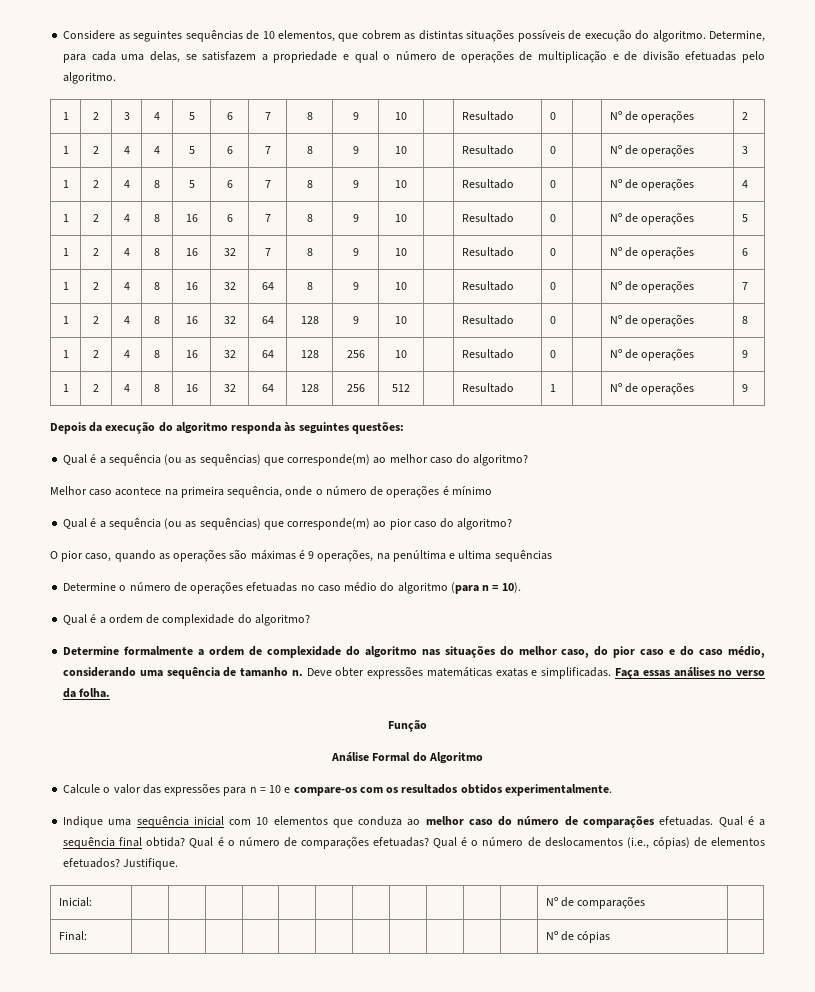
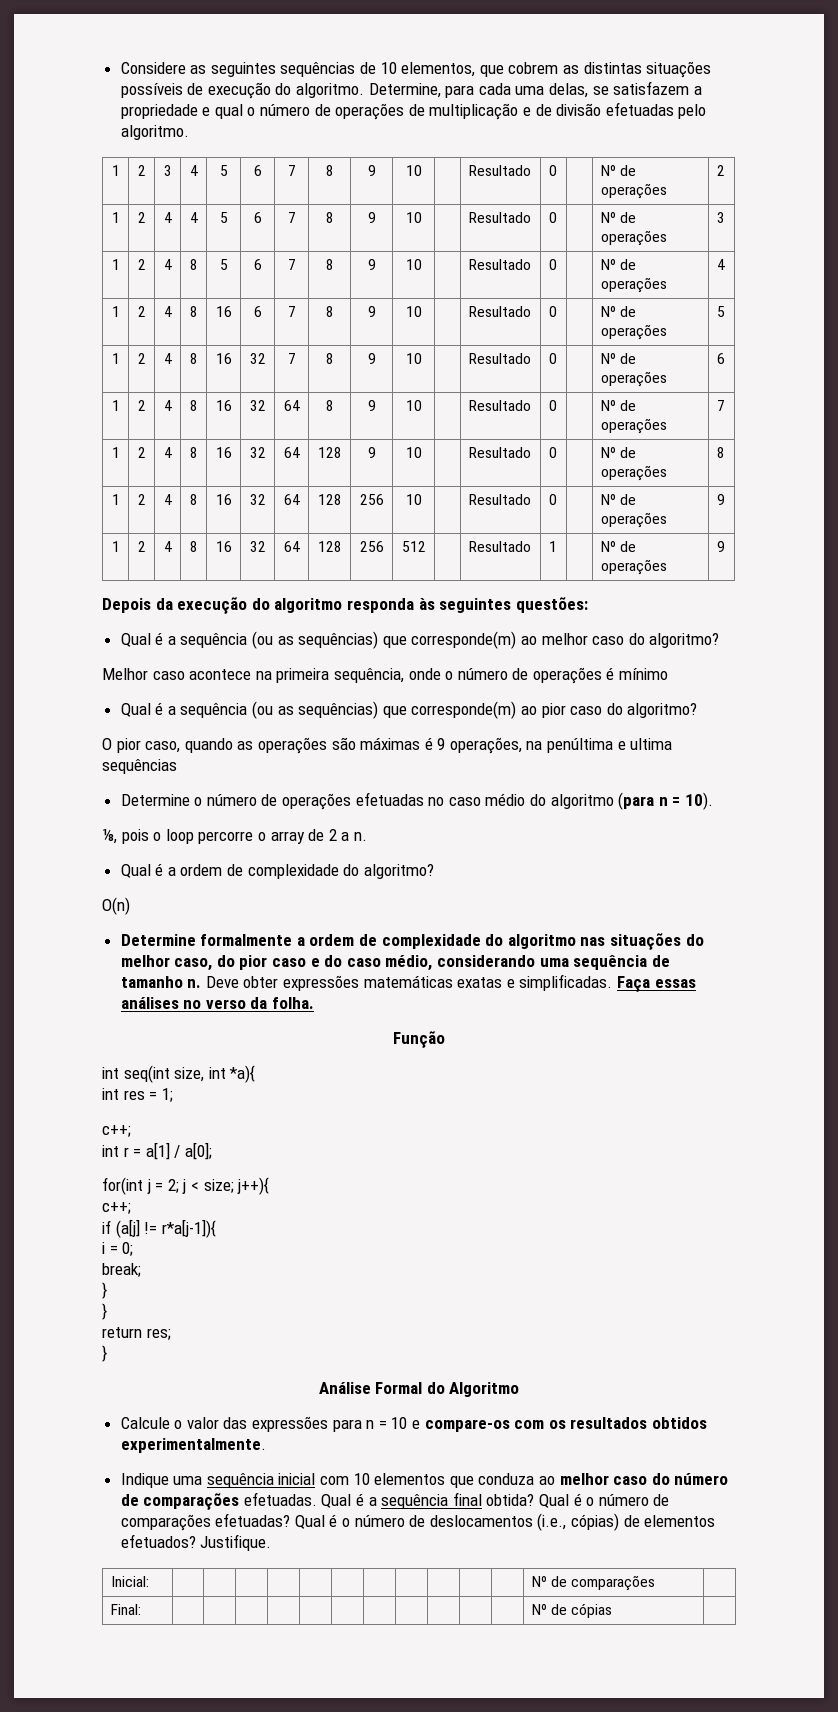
(521, 587) none -> [102,828,367,844] // ⅛, pois o loop percorre o array de 2 a n.
(310, 620) none -> [102,897,130,915] // O(n)
(427, 726) none -> [102,1065,256,1083] [102,1088,173,1102] [102,1125,131,1137] [102,1142,212,1160] [102,1177,270,1195] [102,1202,131,1214] [102,1219,216,1238] [102,1242,134,1256] [102,1263,141,1277] [102,1282,107,1299] [102,1303,107,1320] [102,1327,171,1340] [102,1345,107,1362] // int seq(int size, int *a){ // int res = 1; // c++; // int r = a[1] / a[0]; // for(int j = 2; j < size; j++){ // c++; // if (a[j] != r*a[j-1]){ // i = 0; // break; // } // } // return res; // }

